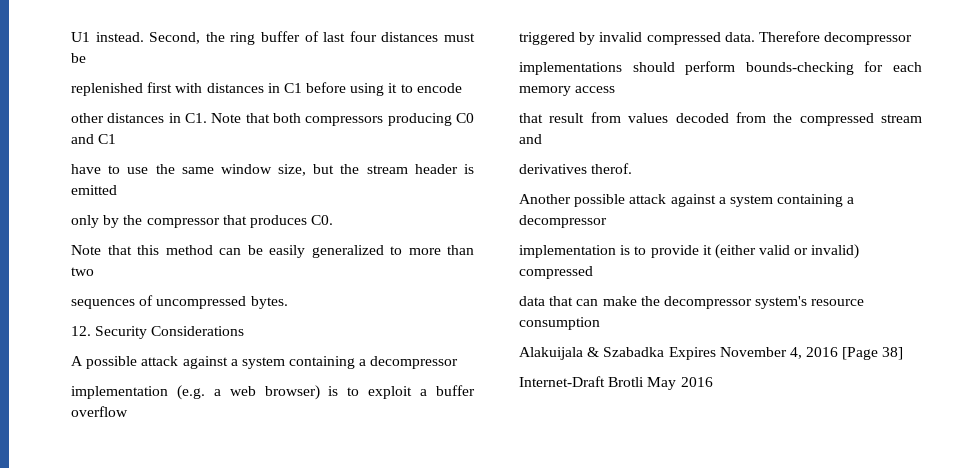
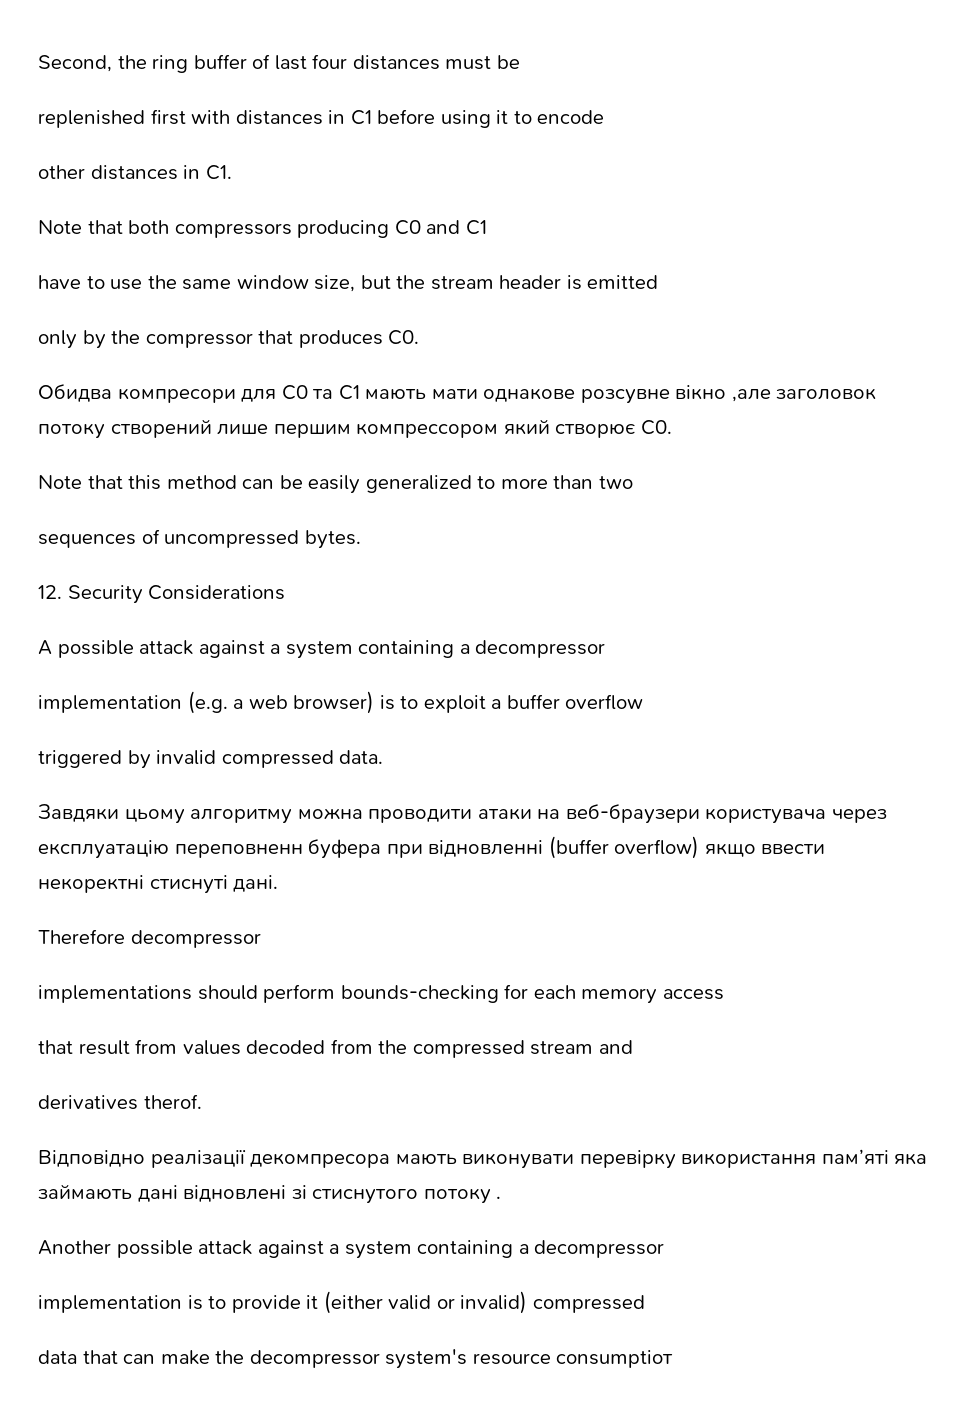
[71,32,144,42] U1 instead. -> (38, 63) none
(207, 118) none -> (232, 172) //
(334, 220) none -> [38,384,877,404] [38,419,672,439] // Обидва компресори для С0 та С1 мають мати однакове розсувне вікно ,але заголовок потоку створений лише першим компрессором який створює С0.
(755, 37) none -> [38,804,887,824] [38,836,826,859] [38,875,279,894] // Завдяки цьому алгоритму можна проводити атаки на веб-браузери користувача через експлуатацію переповненн буфера при відновленні (buffer overflow) якщо ввести некоректні стиснуті дані. //
(633, 168) none -> [38,1149,928,1169] [38,1184,502,1204] // Відповідно реалізації декомпресора мають виконувати перевірку використання пам’яті яка займають дані відновлені зі стиснутого потоку .
[519,317,600,330] [519,347,904,360] [519,376,713,390] consumption // Alakuijala & Szabadka Expires November 4, 2016 [Page 38] // Internet-Draft Brotli May 2016 -> [556,1350,674,1368] consumptioт

